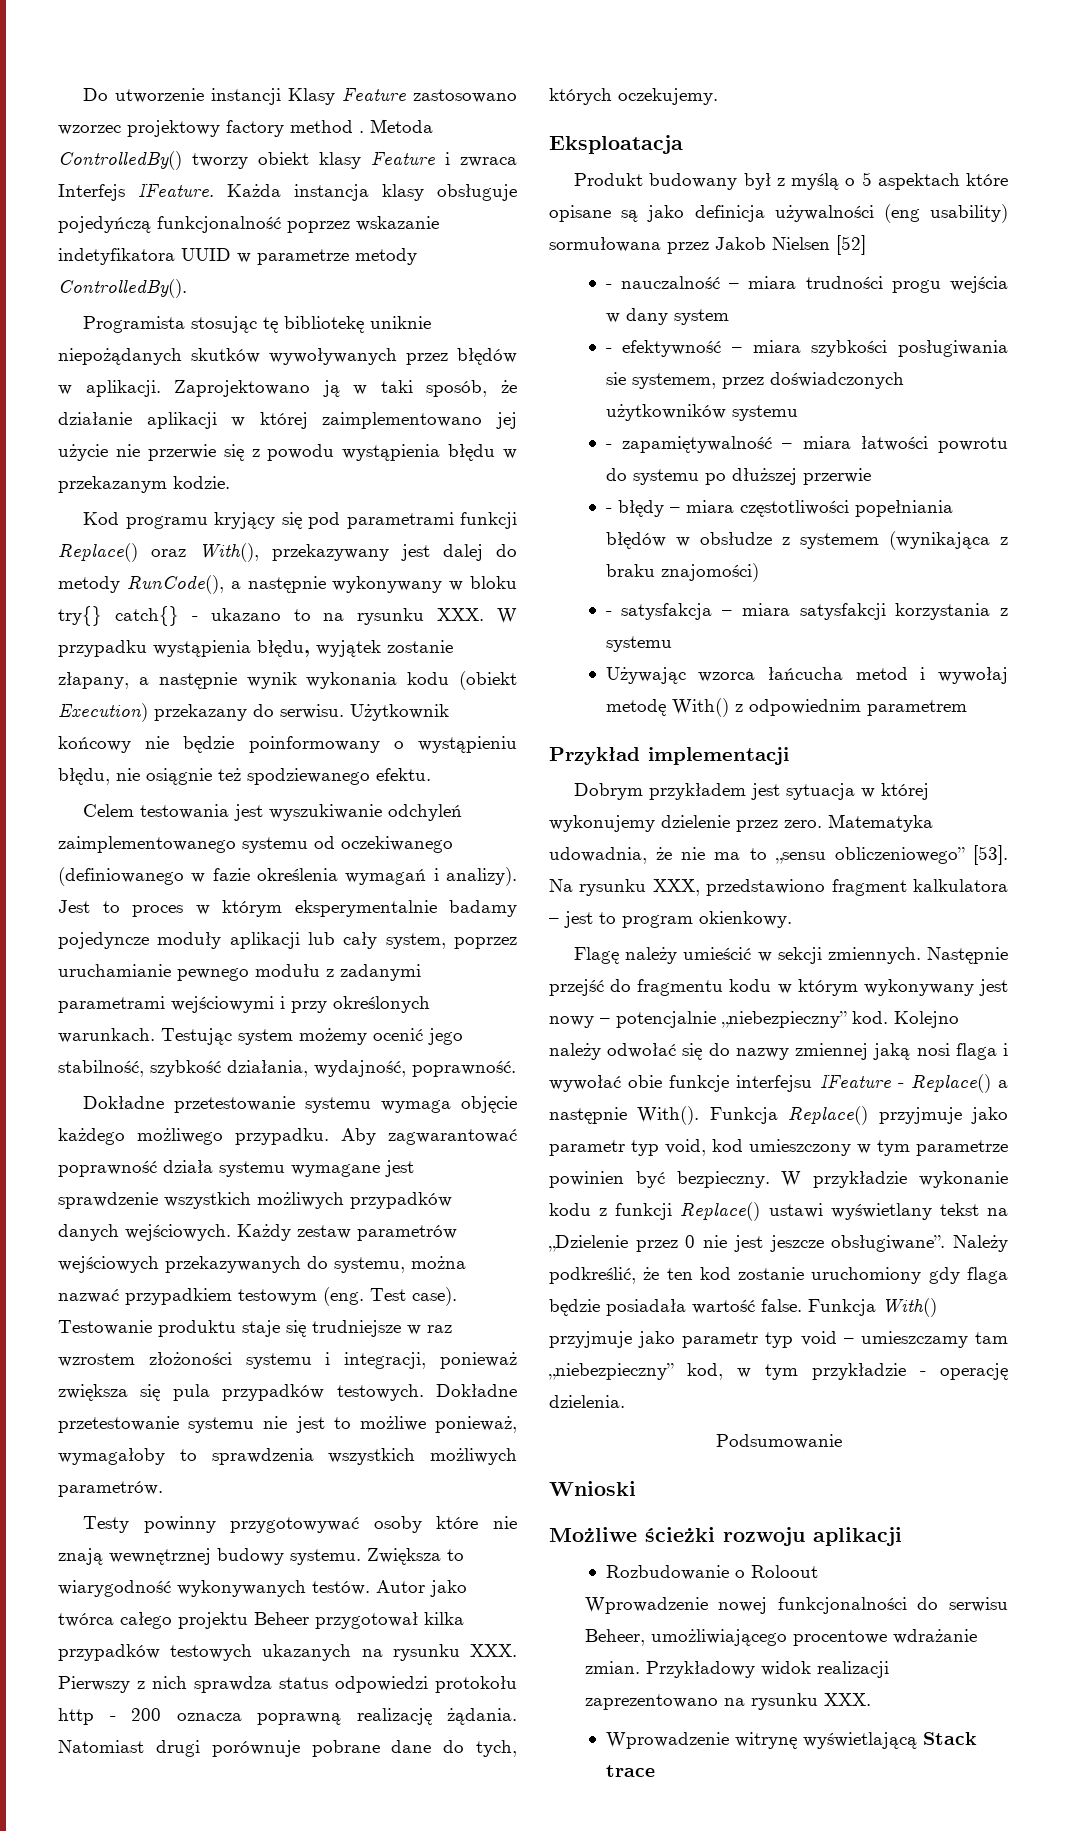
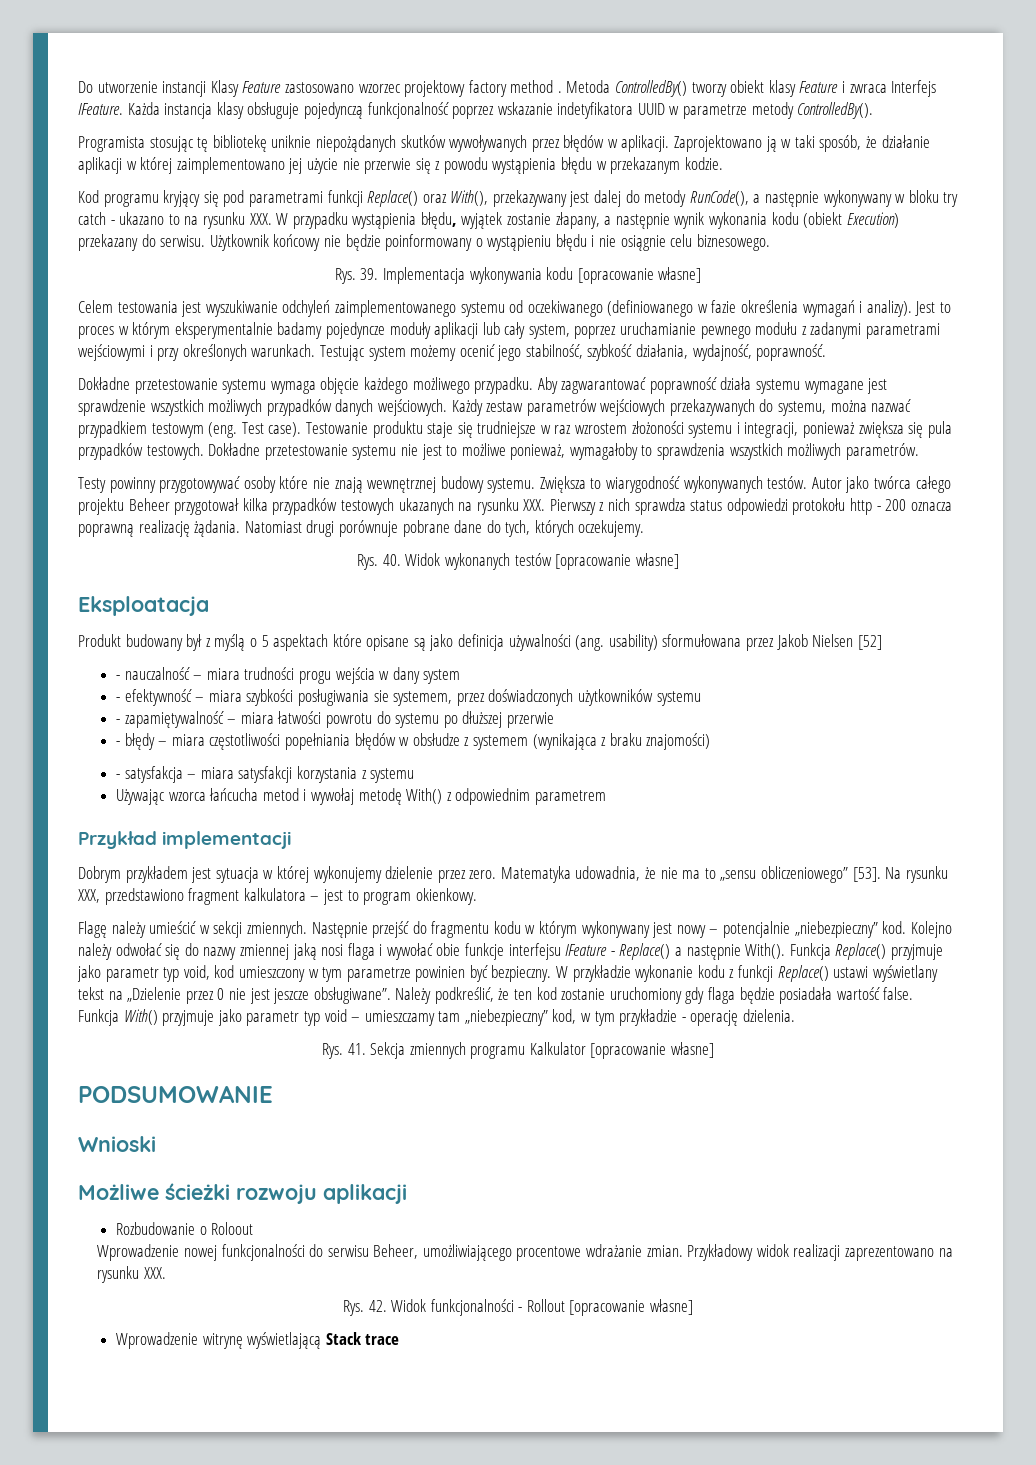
[58,216,151,233] pojedyńczą -> [303,102,363,119] pojedynczą
[58,606,179,626] try{} catch{} -> [943,192,959,207] [78,212,106,225] try catch
[58,768,431,785] błędu, nie osiągnie też spodziewanego efektu. -> [555,234,770,251] [334,267,702,284] błędu i nie osiągnie celu biznesowego. // Rys. 39. Implementacja wykonywania kodu [opracowanie własne]
(718, 96) none -> [357,553,679,570] // Rys. 40. Widok wykonanych testów [opracowanie własne]
[883,204,1008,223] [549,237,661,252] (eng usability) sormułowana -> [575,634,742,651] (ang. usability) sformułowana
[715,1434,842,1449] Podsumowanie -> [321,1042,715,1059] [78,1085,273,1103] Rys. 41. Sekcja zmiennych programu Kalkulator [opracowanie własne] // PODSUMOWANIE
(871, 1699) none -> [342,1299,694,1316] // Rys. 42. Widok funkcjonalności - Rollout [opracowanie własne]

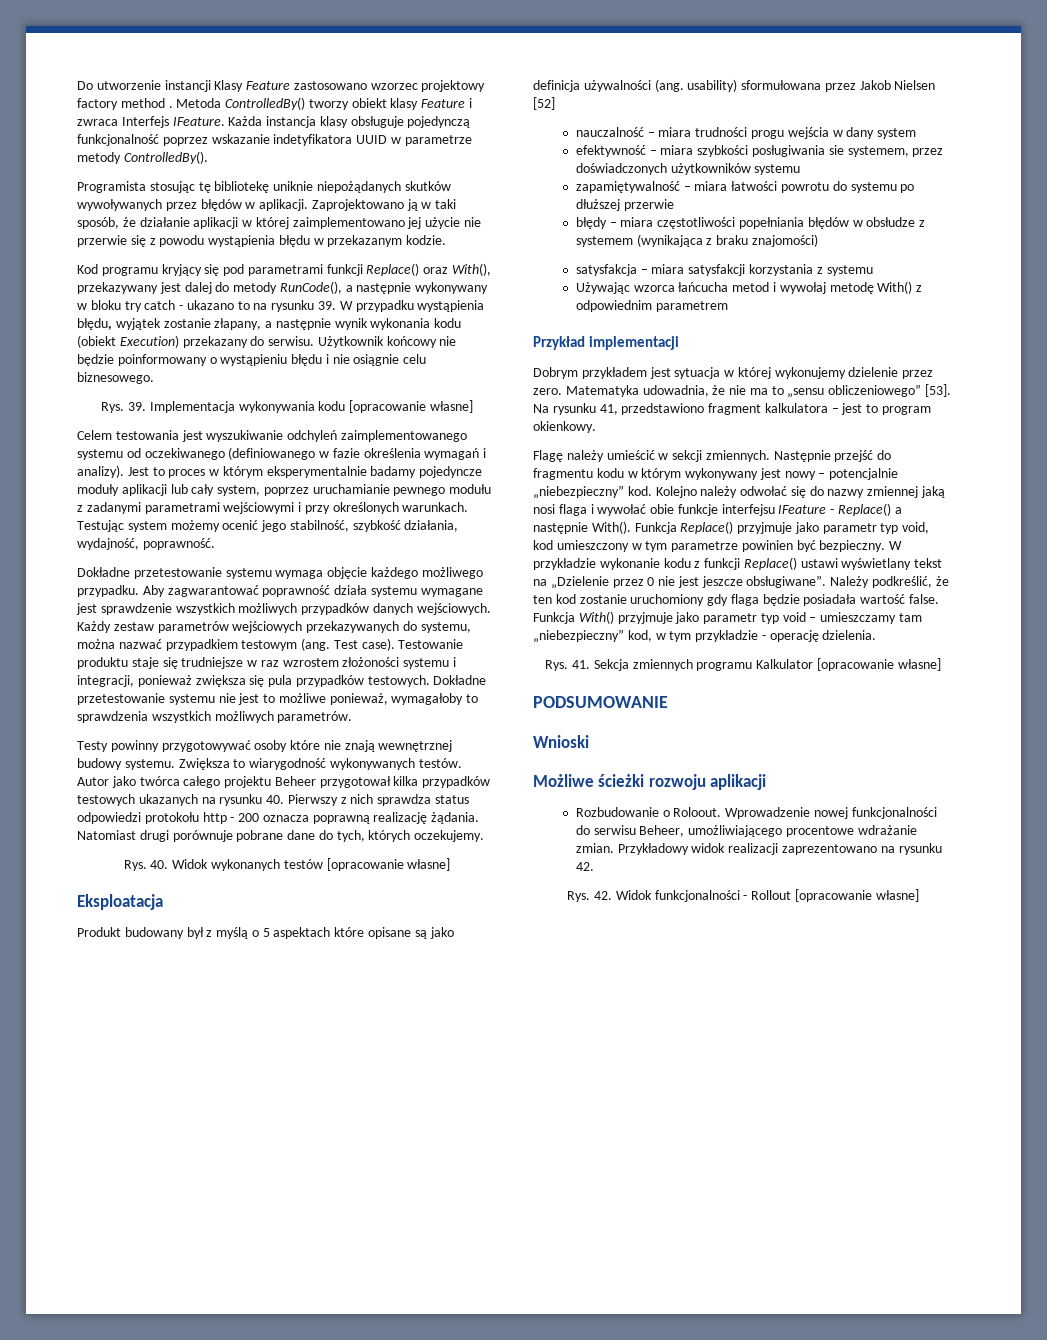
[249,213,272,225] XXX. -> [318,301,337,310] 39.
[208,422,238,438] (eng. -> [301,638,331,651] (ang.
[523,499,546,511] XXX. -> [266,795,285,804] 40.
[116,675,121,680] - -> (555, 103) none
[116,697,121,702] - -> (917, 133) none
[116,719,121,724] - -> (801, 169) none
[116,741,121,746] - -> (674, 205) none
[116,774,121,779] - -> (818, 240) none
[78,889,100,903] XXX, -> [599,404,618,415] 41,
[211,1222,254,1235] Roloout // -> [673,807,722,817] Roloout.
[143,1267,166,1279] XXX. -> [575,862,594,871] 42.
[116,1332,400,1349] // Wprowadzenie witrynę wyświetlającą Stack trace -> (919, 895) none

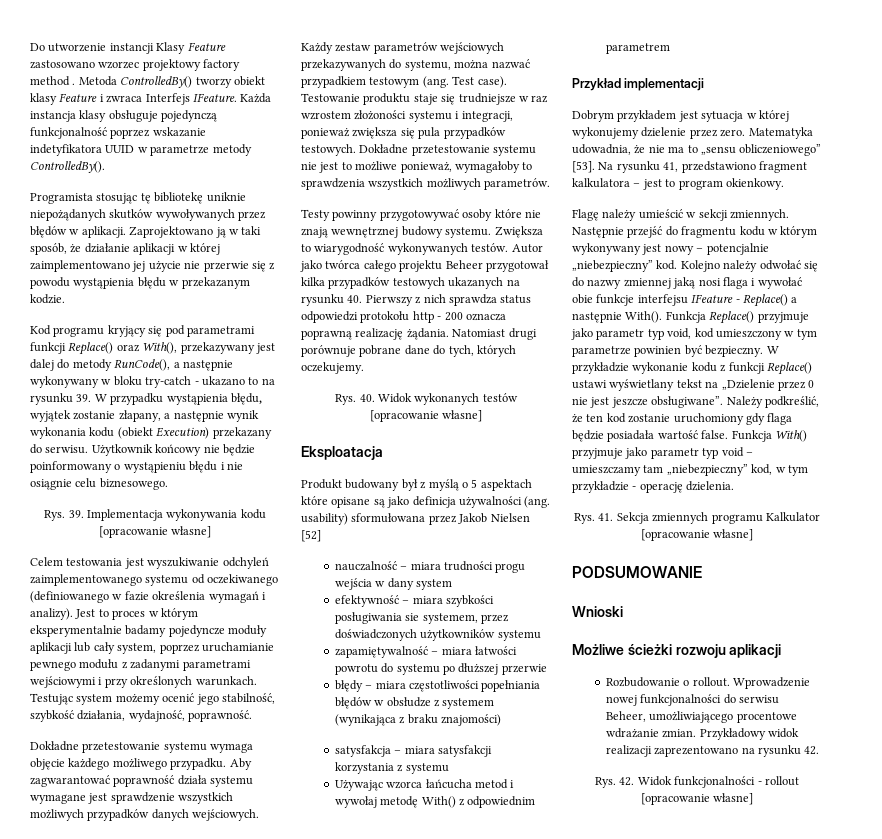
[124,300,176,312] try catch -> [145,376,192,388] try-catch
[673,807,722,817] Roloout. -> [692,677,730,687] rollout.
[751,890,792,900] Rollout -> [764,776,799,786] rollout

